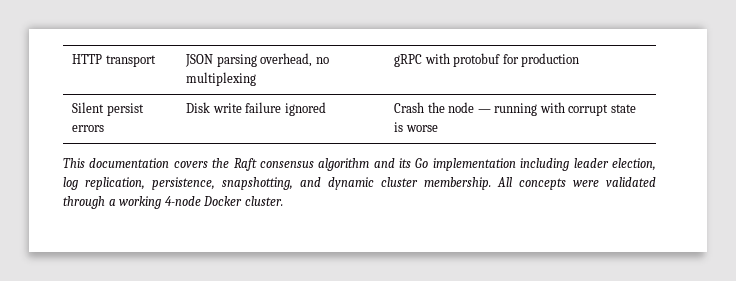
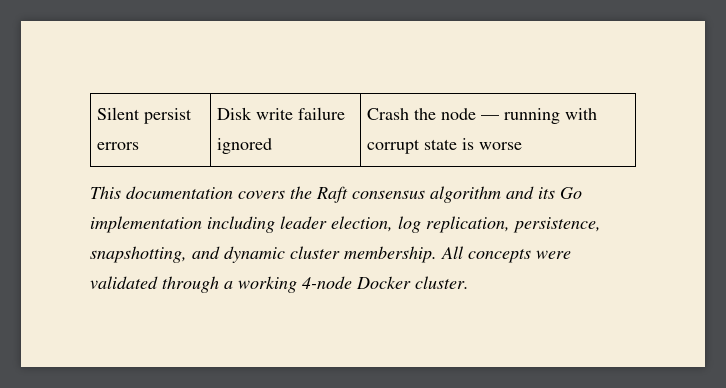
[72,54,156,67] [185,53,329,67] [186,72,257,86] [394,53,580,67] HTTP transport | JSON parsing overhead, no multiplexing | gRPC with protobuf for production // -> (97, 113) none

